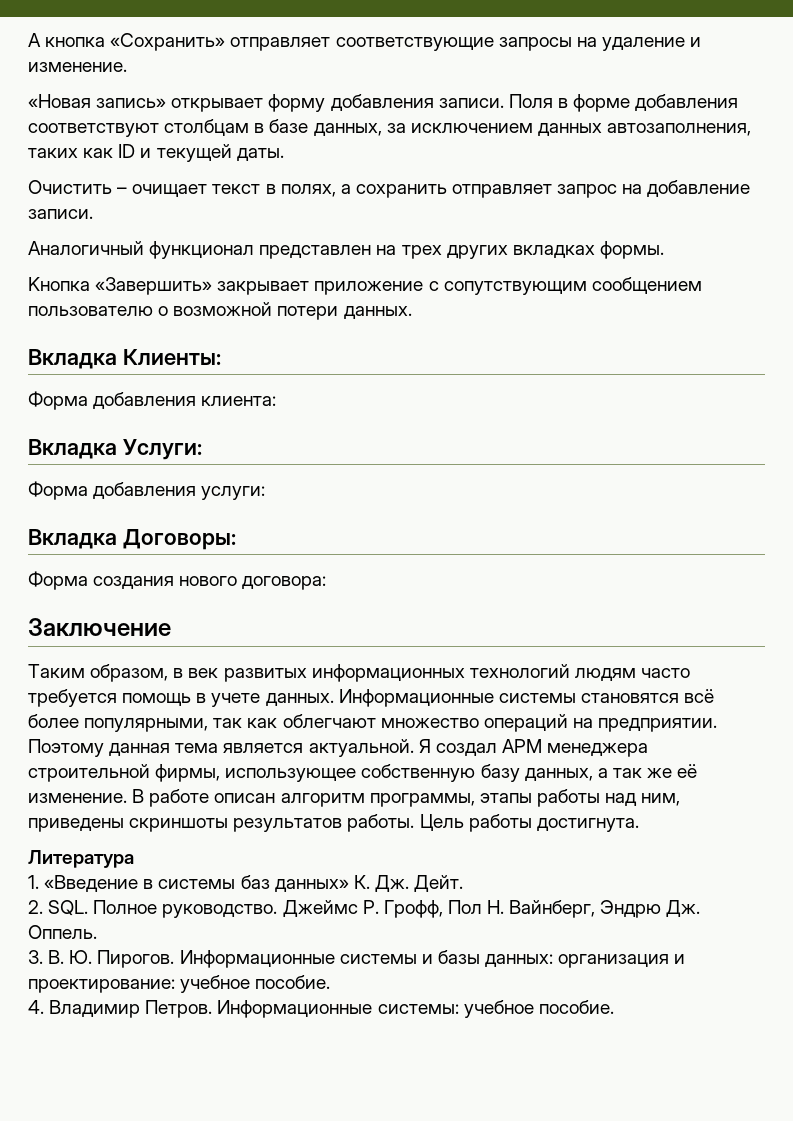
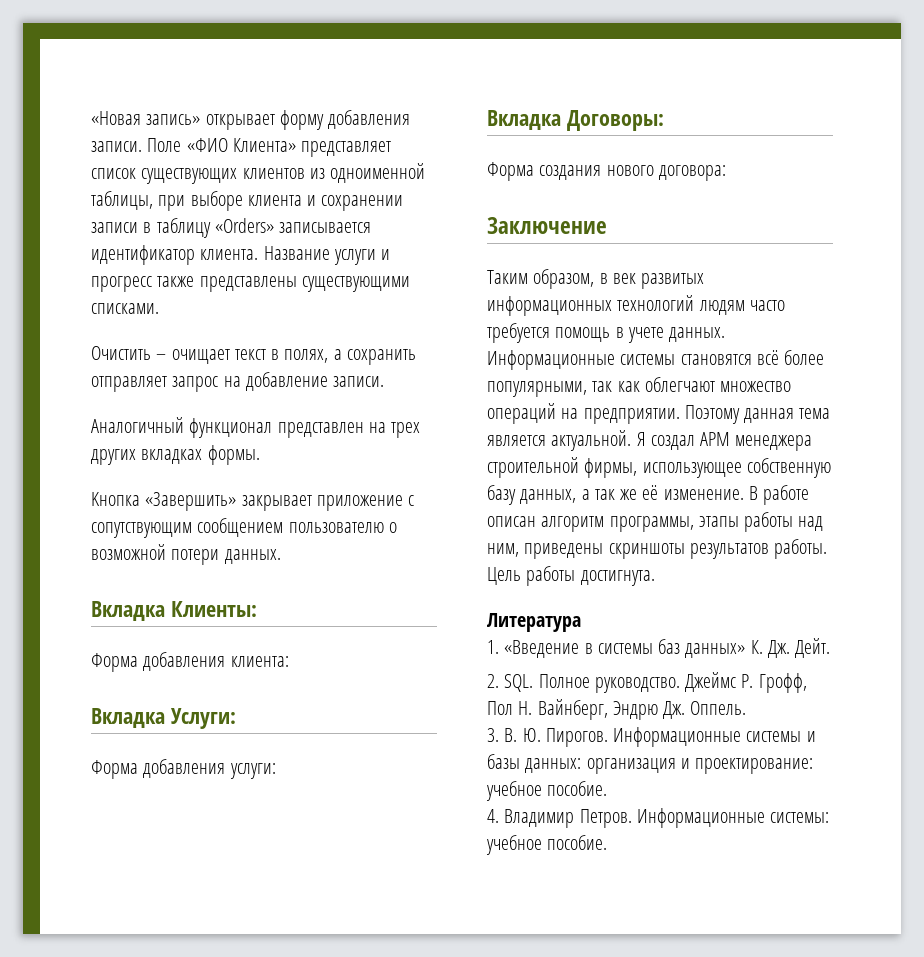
[28,33,702,51] [28,62,127,72] А кнопка «Сохранить» отправляет соответствующие запросы на удаление и изменение. // -> (91, 118) none
[508,94,739,112] [28,119,752,137] [28,144,284,162] Поля в форме добавления соответствуют столбцам в базе данных, за исключением данных автозаполнения, таких как ID и текущей даты. -> [147,138,392,157] [91,163,426,184] [91,191,404,211] [91,218,372,238] [91,245,391,265] [91,276,410,292] [91,303,159,314] Поле «ФИО Клиента» представляет список существующих клиентов из одноименной таблицы, при выборе клиента и сохранении записи в таблицу «Orders» записывается идентификатор клиента. Название услуги и прогресс также представлены существующими списками.

